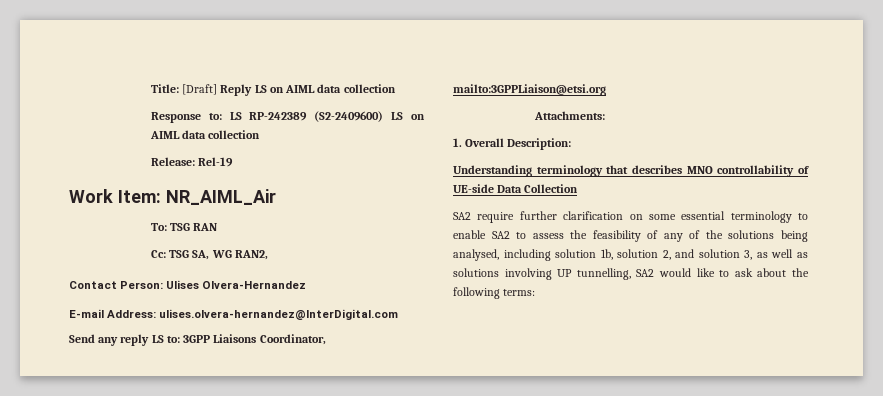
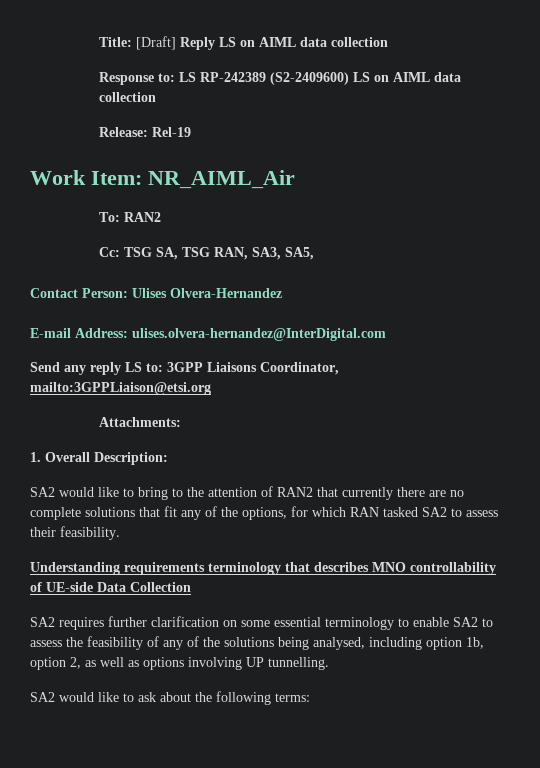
[170,223,218,231] TSG RAN -> [123,212,161,222] RAN2
[211,250,268,260] WG RAN2, -> [181,247,314,260] TSG RAN, SA3, SA5,
(572, 144) none -> [30,486,464,500] [30,506,498,520] [30,526,120,540] // SA2 would like to bring to the attention of RAN2 that currently there are no complete solutions that fit any of the options, for which RAN tasked SA2 to assess their feasibility.
(532, 171) none -> [124,562,205,575] requirements
[477,212,515,223] require -> [59,617,104,630] requires
[555,249,753,260] solution 1b, solution 2, and solution 3, -> [426,637,484,650] [30,657,81,670] option 1b, option 2,
[453,268,499,277] solutions -> [143,657,184,670] options
[576,268,631,280] tunnelling, -> [268,657,329,670] tunnelling. //

